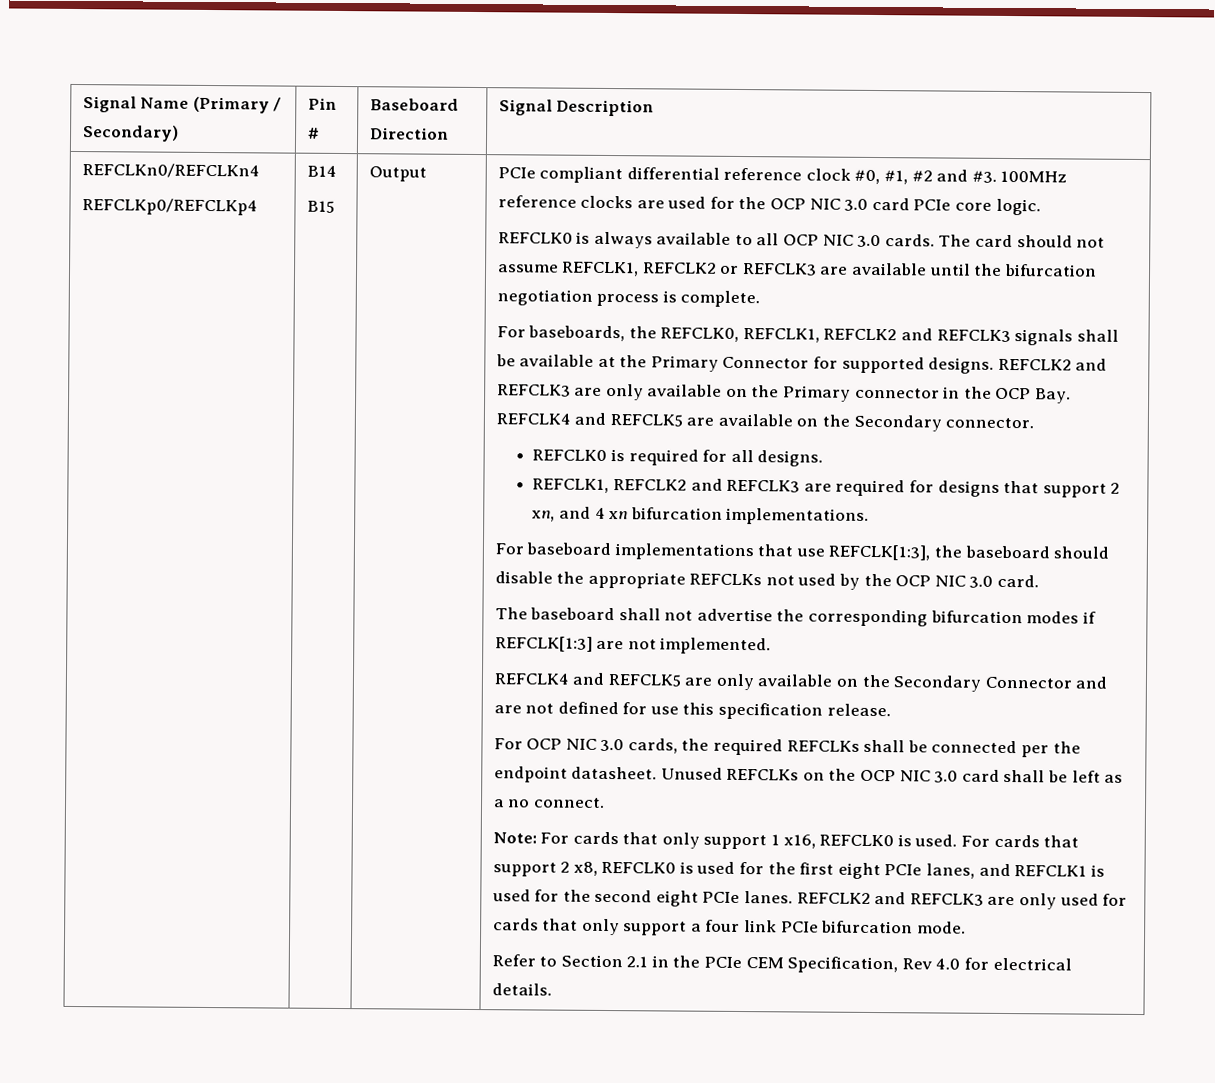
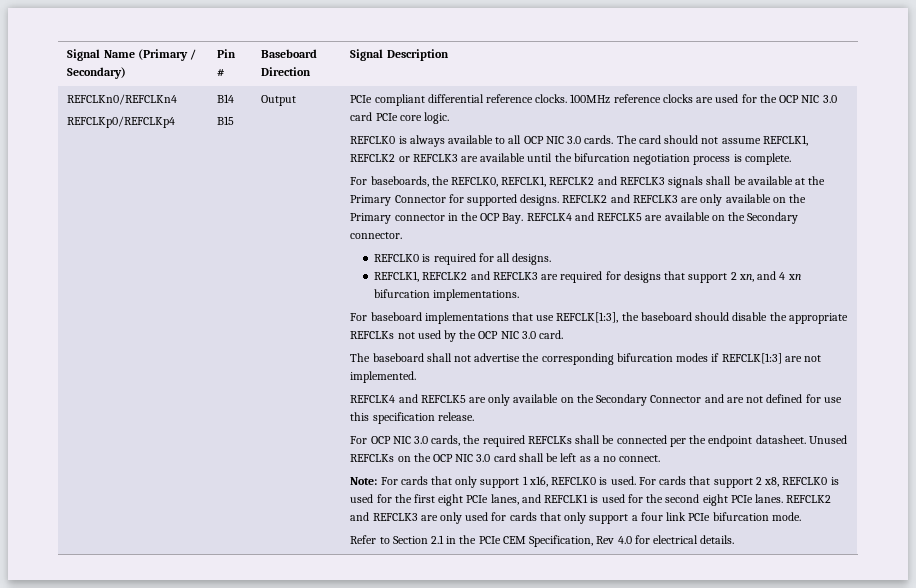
[805,168,997,185] clock #0, #1, #2 and #3. -> [535,94,568,103] clocks.

